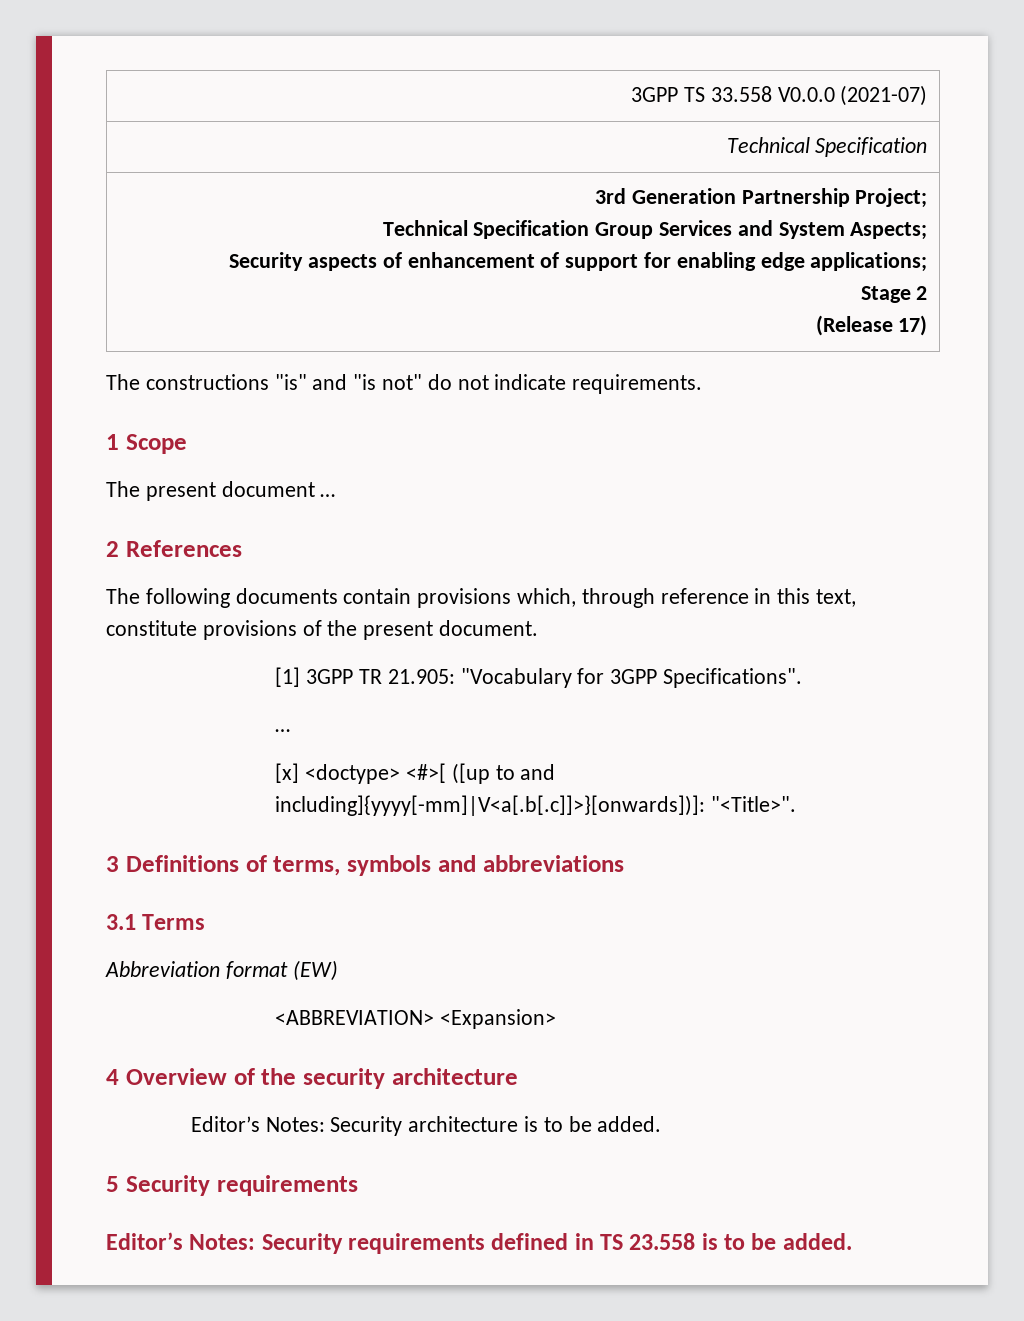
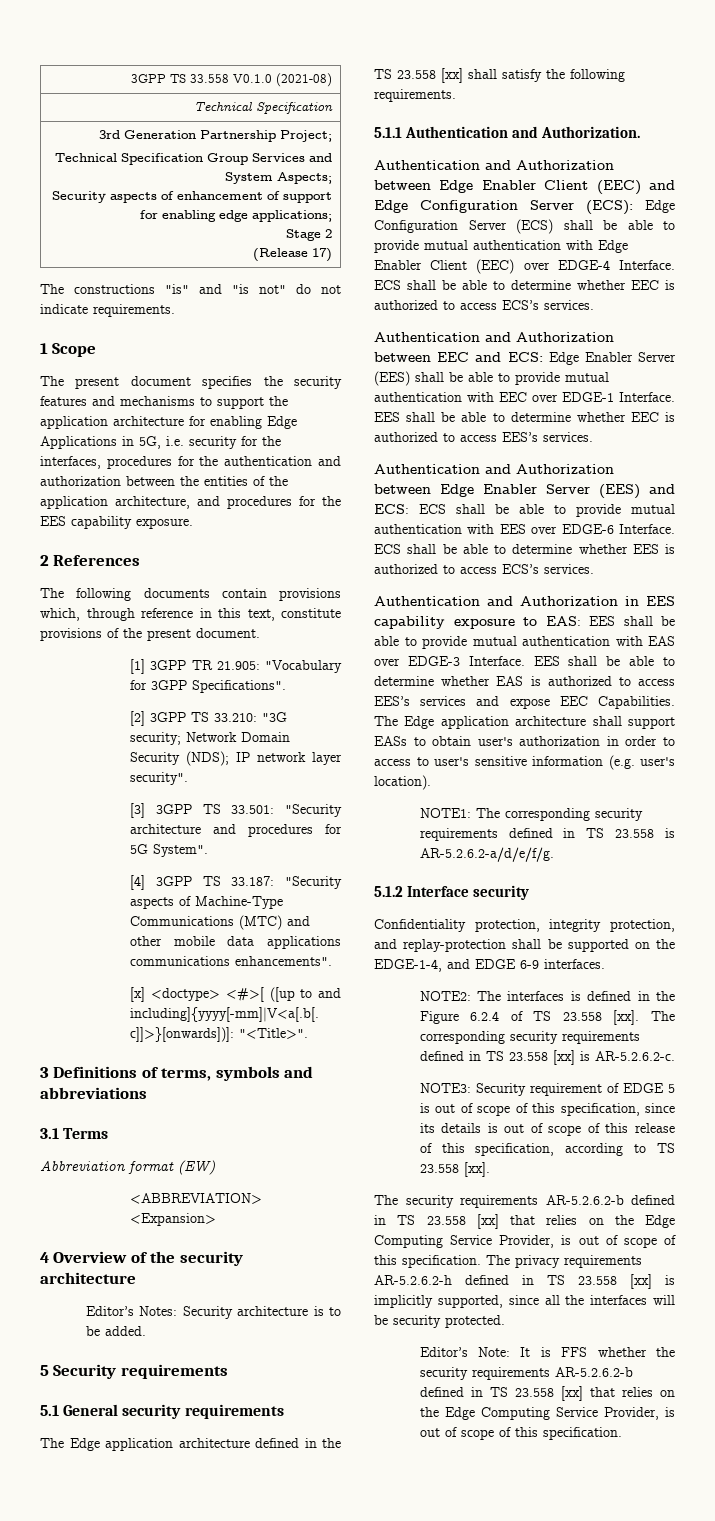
[777,85,928,106] V0.0.0 (2021-07) -> [233,73,333,87] V0.1.0 (2021-08)
[320,494,336,497] … -> [202,376,342,389] [40,396,288,409] [40,416,297,429] [40,436,281,449] [40,456,342,469] [40,476,288,486] [40,496,341,509] [40,516,193,529] specifies the security features and mechanisms to support the application architecture for enabling Edge Applications in 5G, i.e. security for the interfaces, procedures for the authentication and authorization between the entities of the application architecture, and procedures for the EES capability exposure.
[275,729,291,732] … -> [130,711,288,726] [130,732,291,745] [130,751,343,766] [130,772,189,785] [130,803,342,818] [130,824,342,837] [130,844,209,857] [130,875,342,890] [130,896,284,909] [130,915,311,930] [130,936,341,949] [130,956,333,966] [2] 3GPP TS 33.210: "3G security; Network Domain Security (NDS); IP network layer security". // [3] 3GPP TS 33.501: "Security architecture and procedures for 5G System". // [4] 3GPP TS 33.187: "Security aspects of Machine-Type Communications (MTC) and other mobile data applications communications enhancements".
[106,1232,343,1254] Editor’s Notes: Security -> [40,1404,284,1419] [40,1438,341,1451] [374,68,625,83] [374,89,456,102] [374,126,641,138] [374,160,614,170] [374,180,675,195] [374,200,675,215] [374,219,675,234] [374,240,628,253] [374,259,675,274] [374,280,675,290] [374,300,594,310] [374,332,614,342] [374,352,676,365] [374,371,609,386] [374,392,675,402] [374,412,675,422] [374,432,593,442] [374,464,614,474] [374,484,675,499] [374,504,675,517] [374,524,675,534] [374,544,675,554] [374,564,594,574] [374,596,675,606] [374,616,675,629] [374,636,675,649] [374,656,675,666] [374,676,675,686] [374,696,675,709] [374,716,675,729] [374,736,675,746] [374,755,675,770] [374,775,431,790] [419,808,643,821] 5.1 General security requirements // The Edge application architecture defined in the TS 23.558 [xx] shall satisfy the following requirements. // 5.1.1 Authentication and Authorization. // Authentication and Authorization between Edge Enabler Client (EEC) and Edge Configuration Server (ECS): Edge Configuration Server (ECS) shall be able to provide mutual authentication with Edge Enabler Client (EEC) over EDGE-4 Interface. ECS shall be able to determine whether EEC is authorized to access ECS’s services. // Authentication and Authorization between EEC and ECS: Edge Enabler Server (EES) shall be able to provide mutual authentication with EEC over EDGE-1 Interface. EES shall be able to determine whether EEC is authorized to access EES’s services. // Authentication and Authorization between Edge Enabler Server (EES) and ECS: ECS shall be able to provide mutual authentication with EES over EDGE-6 Interface. ECS shall be able to determine whether EES is authorized to access ECS’s services. // Authentication and Authorization in EES capability exposure to EAS: EES shall be able to provide mutual authentication with EAS over EDGE-3 Interface. EES shall be able to determine whether EAS is authorized to access EES’s services and expose EEC Capabilities. The Edge application architecture shall support EASs to obtain user's authorization in order to access to user's sensitive information (e.g. user's location). // NOTE1: The corresponding security
[724,1233,852,1250] to be added. -> [419,847,554,862] [374,885,530,900] [374,919,675,932] [374,939,675,952] [374,959,605,972] [419,991,675,1001] [419,1010,675,1025] [419,1031,640,1044] [419,1050,675,1065] [419,1083,675,1096] [419,1103,675,1116] [419,1123,675,1136] [419,1143,675,1156] [419,1162,490,1177] [374,1195,675,1208] [374,1214,675,1229] [374,1235,676,1248] [374,1255,642,1268] [374,1274,675,1289] [374,1295,675,1308] [374,1315,505,1328] [419,1347,675,1357] [419,1367,633,1380] [419,1386,675,1401] [419,1407,675,1420] [419,1427,622,1440] AR-5.2.6.2-a/d/e/f/g. // 5.1.2 Interface security // Confidentiality protection, integrity protection, and replay-protection shall be supported on the EDGE-1-4, and EDGE 6-9 interfaces. // NOTE2: The interfaces is defined in the Figure 6.2.4 of TS 23.558 [xx]. The corresponding security requirements defined in TS 23.558 [xx] is AR-5.2.6.2-c. // NOTE3: Security requirement of EDGE 5 is out of scope of this specification, since its details is out of scope of this release of this specification, according to TS 23.558 [xx]. // The security requirements AR-5.2.6.2-b defined in TS 23.558 [xx] that relies on the Edge Computing Service Provider, is out of scope of this specification. The privacy requirements AR-5.2.6.2-h defined in TS 23.558 [xx] is implicitly supported, since all the interfaces will be security protected. // Editor’s Note: It is FFS whether the security requirements AR-5.2.6.2-b defined in TS 23.558 [xx] that relies on the Edge Computing Service Provider, is out of scope of this specification.

